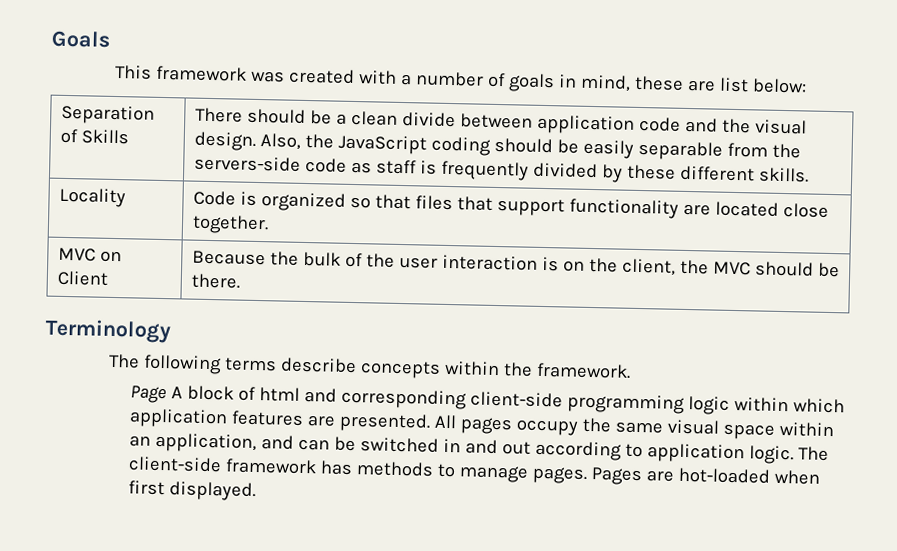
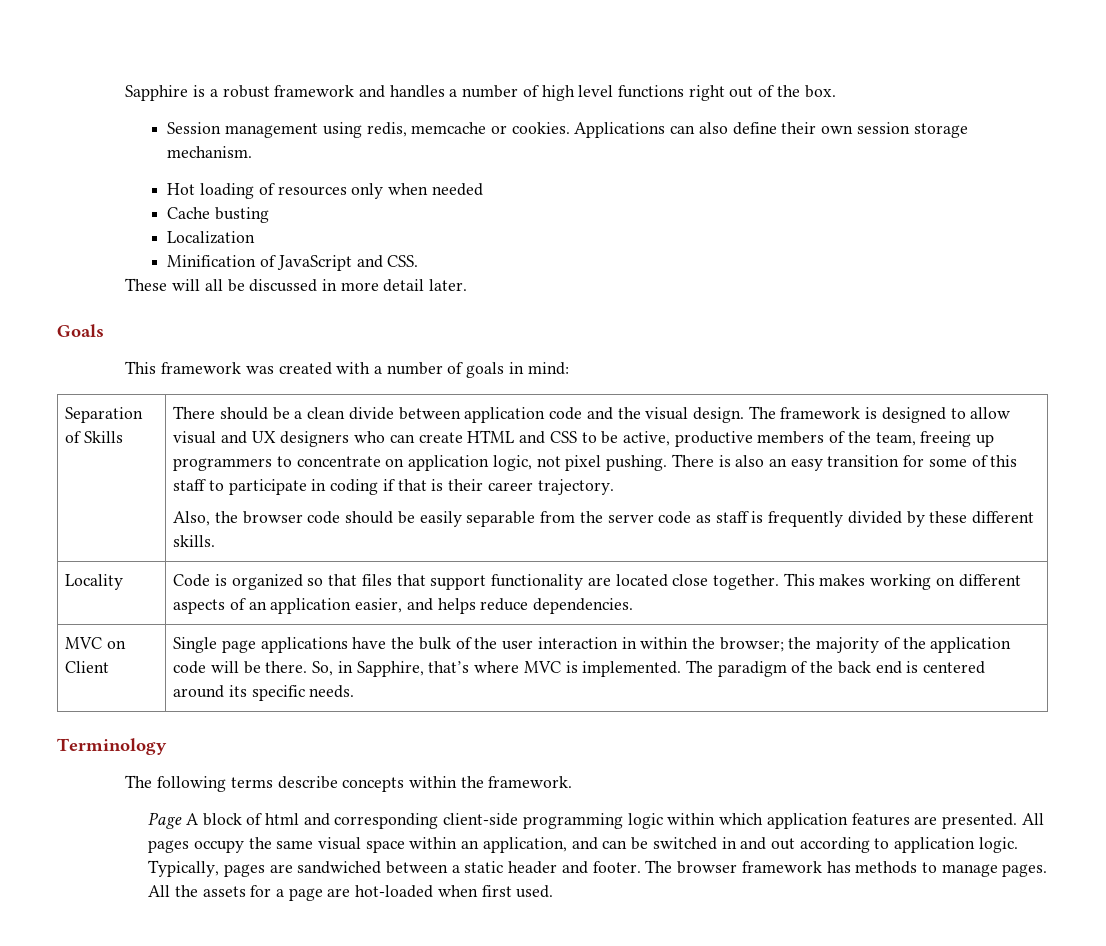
(51, 39) none -> [125,85,836,101] [167,122,968,138] [167,146,253,158] [167,183,483,199] [167,207,270,223] [167,231,256,244] [167,255,419,271] [125,278,468,292] Sapphire is a robust framework and handles a number of high level functions right out of the box. // Session management using redis, memcache or cookies. Applications can also define their own session storage mechanism. // Hot loading of resources only when needed // Cache busting // Localization // Minification of JavaScript and CSS. // These will all be discussed in more detail later. //
[580,74,808,94] mind, these are list below: -> [527,362,569,375] mind:
[259,133,491,156] Also, the JavaScript coding -> [748,406,1011,423] [173,430,995,447] [173,454,1018,471] [173,479,614,495] [173,511,341,526] The framework is designed to allow visual and UX designers who can create HTML and CSS to be active, productive members of the team, freeing up programmers to concentrate on application logic, not pixel pushing. There is also an easy transition for some of this staff to participate in coding if that is their career trajectory. // Also, the browser code
[193,155,301,172] servers-side -> [607,514,654,523] server
(269, 224) none -> [783,573,1021,590] [173,598,634,614] This makes working on different aspects of an application easier, and helps reduce dependencies.
[191,250,266,266] Because -> [173,637,387,653] Single page applications have
[541,256,840,278] [190,273,240,289] is on the client, the MVC should be there. -> [621,637,1012,653] [173,660,986,677] [173,685,355,701] in within the browser; the majority of the application code will be there. So, in Sapphire, that’s where MVC is implemented. The paradigm of the back end is centered around its specific needs.
[797,446,829,461] [127,456,222,473] The client-side -> [148,860,738,877] Typically, pages are sandwiched between a static header and footer. The browser
[590,467,643,486] Pages -> [148,885,323,901] All the assets for a page
[168,481,256,502] displayed. -> [516,885,554,898] used.

